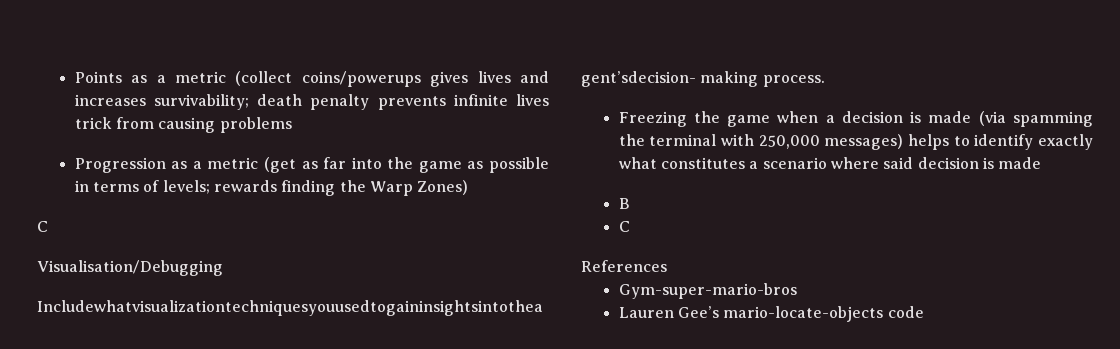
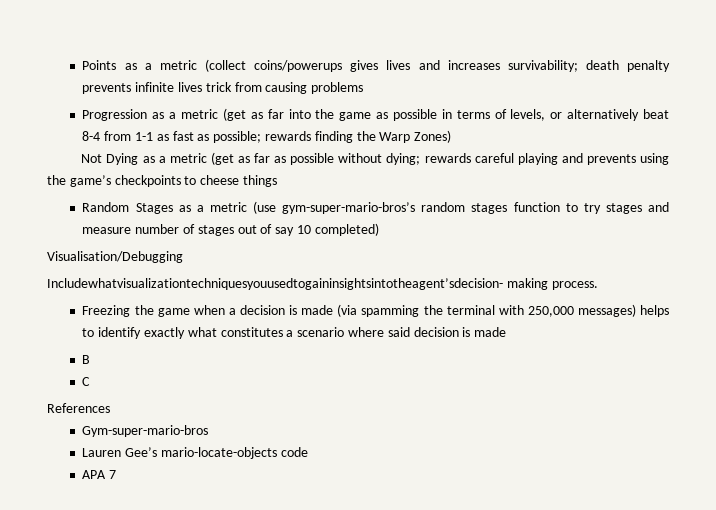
[162,180,210,194] levels; -> [510,109,669,121] [82,131,262,143] levels, or alternatively beat 8-4 from 1-1 as fast as possible;
[37,221,48,232] C -> [81,152,670,165] [47,175,277,187] [82,201,670,214] [82,223,379,236] Not Dying as a metric (get as far as possible without dying; rewards careful playing and prevents using the game’s checkpoints to cheese things // Random Stages as a metric (use gym-super-mario-bros’s random stages function to try stages and measure number of stages out of say 10 completed)
(924, 312) none -> [82,470,117,479] // APA 7

